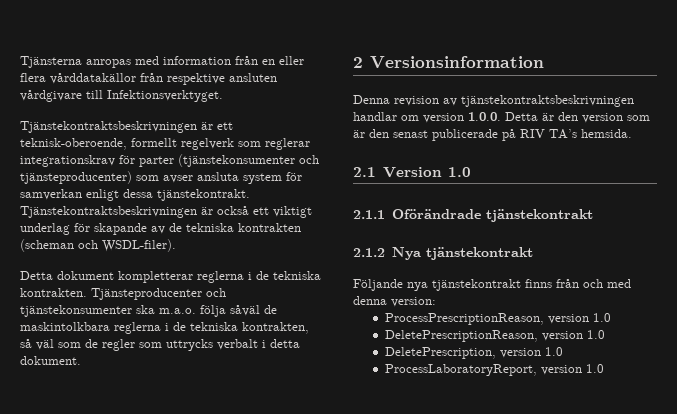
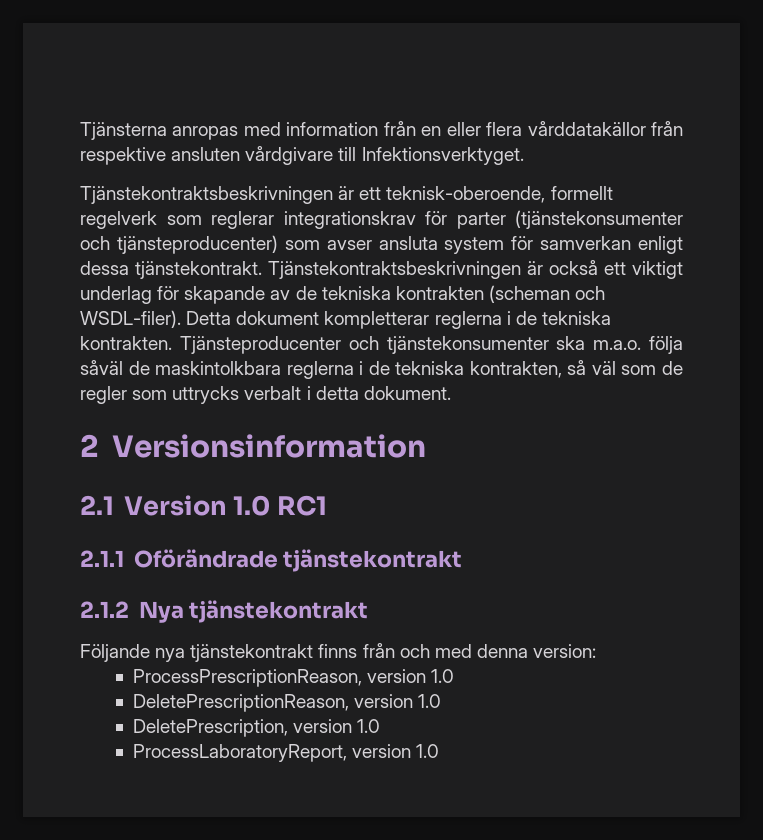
(176, 245) // -> (181, 319) none
[353,95,634,107] [353,112,650,123] [353,129,632,141] // Denna revision av tjänstekontraktsbeskrivningen handlar om version 1.0.0. Detta är den version som är den senast publicerade på RIV TA’s hemsida. -> (427, 446) none
(471, 172) none -> [277,495,328,516] RC1

